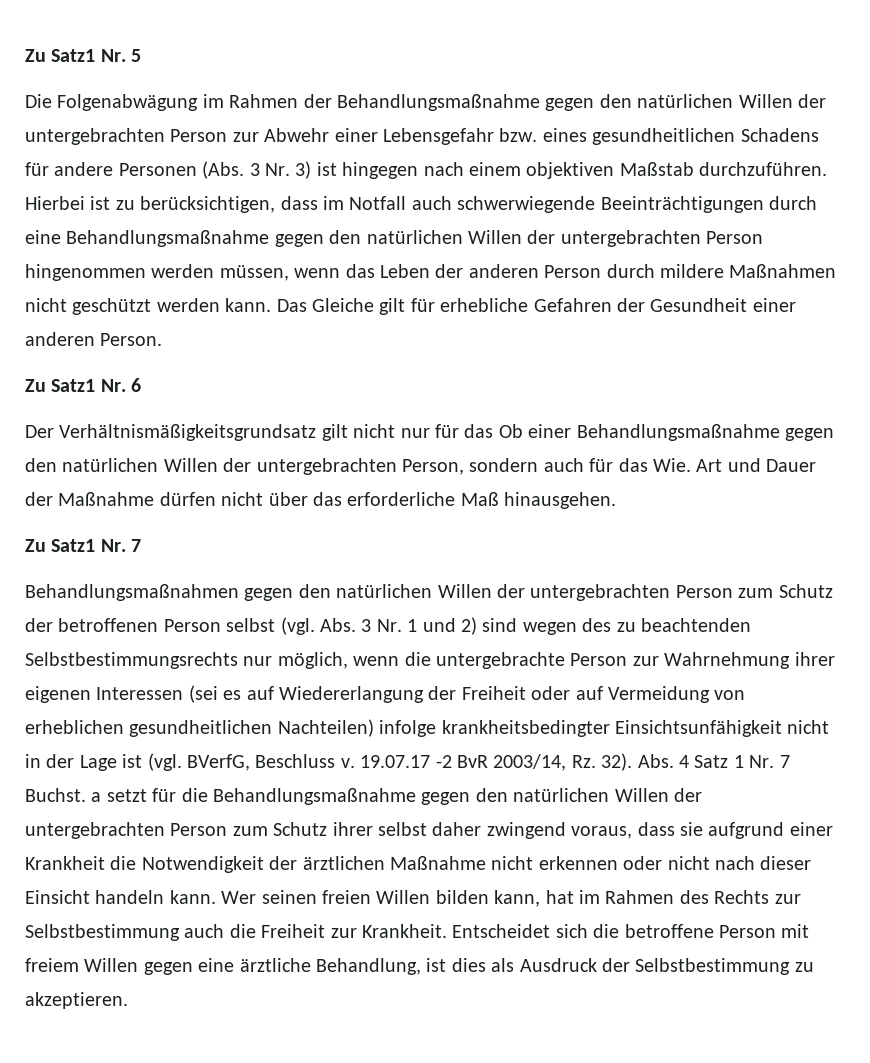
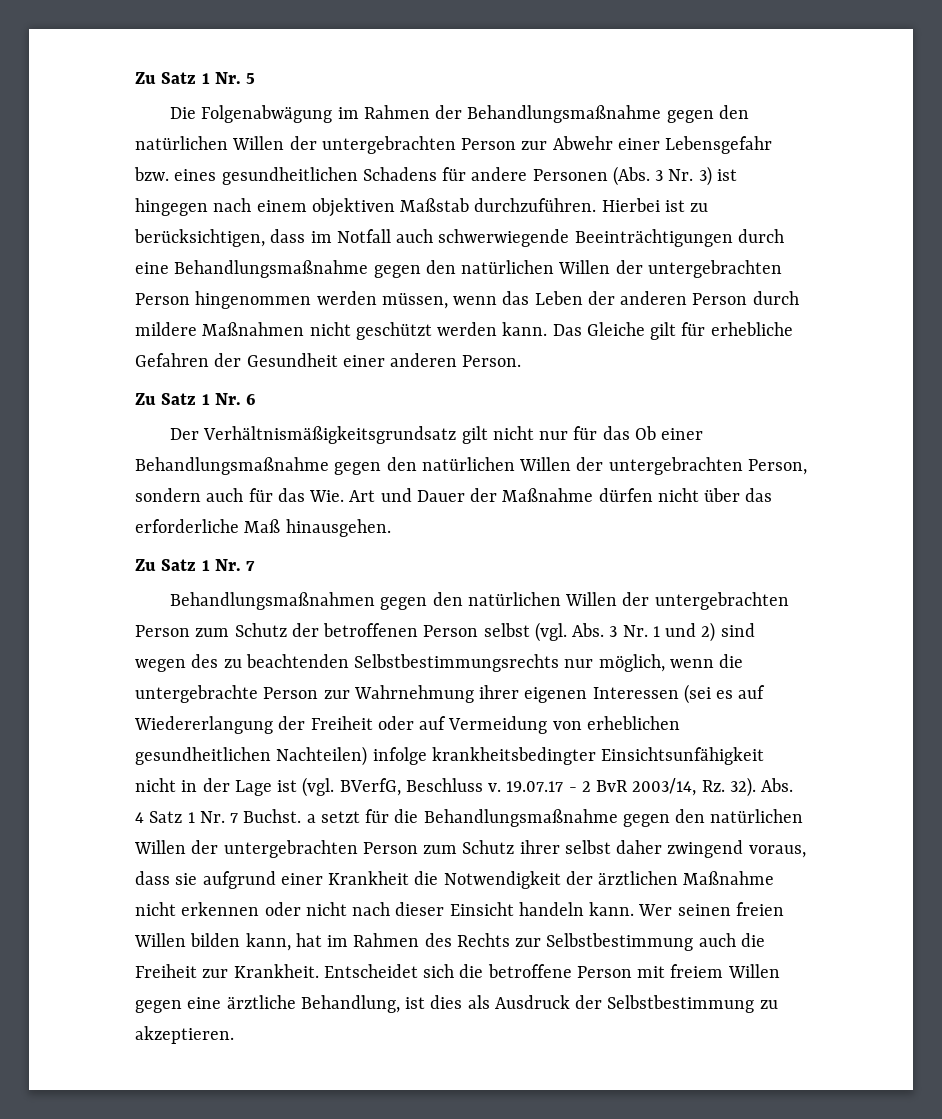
[25,49,96,62] Zu Satz1 -> [135,72,210,84] Zu Satz 1
[51,379,96,392] Satz1 -> [161,393,210,405] Satz 1
[51,539,96,552] Satz1 -> [161,559,210,571] Satz 1
[435,755,452,768] -2 -> [568,781,591,792] - 2

